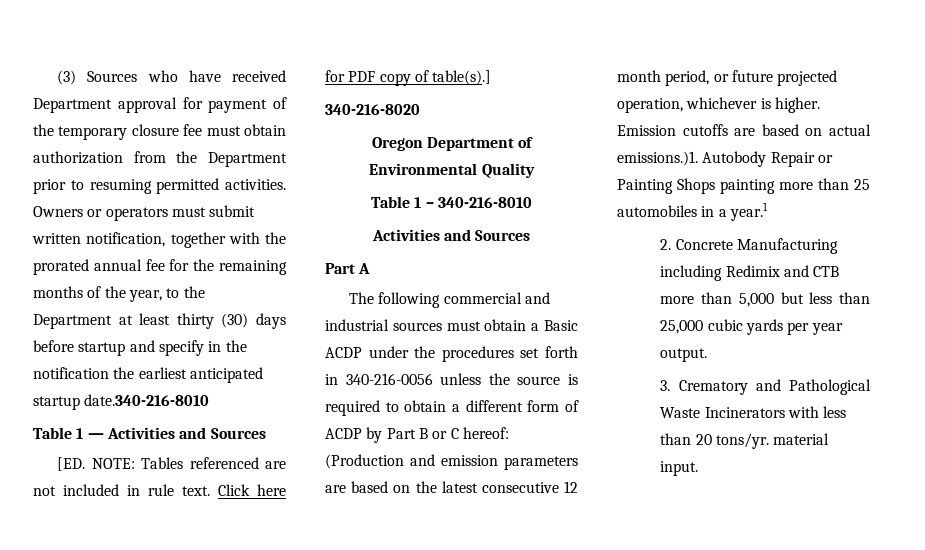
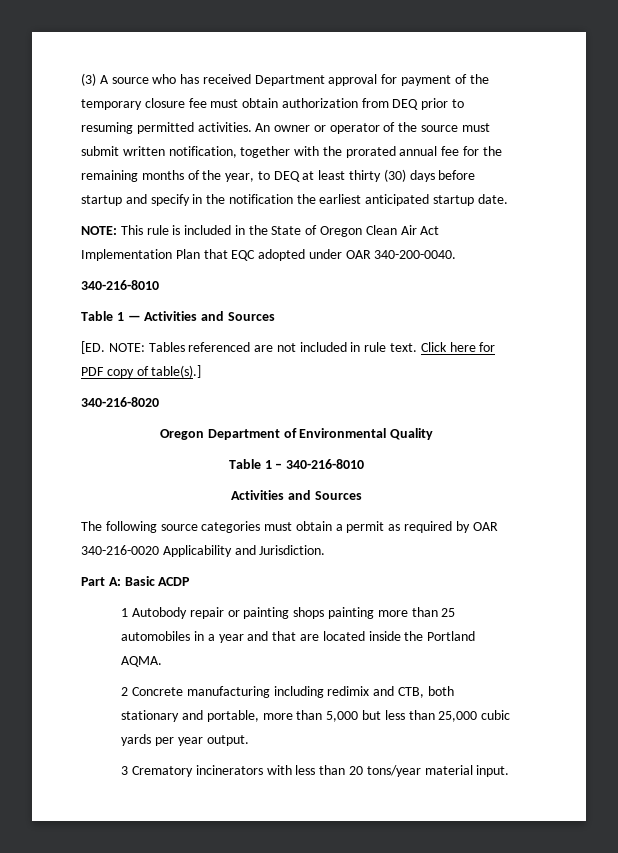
[87,70,221,82] Sources who have -> [99,74,200,84] A source who has
[176,151,288,167] the Department -> [392,99,419,110] DEQ
[33,206,168,221] Owners or operators -> [255,122,459,134] An owner or operator of the source
[183,286,205,298] [33,314,112,329] the Department -> [273,171,300,182] DEQ
[84,394,210,406] date.340-216-8010 -> [477,194,508,204] [81,225,440,237] [81,249,457,261] [81,280,159,290] date. // NOTE: This rule is included in the State of Oregon Clean Air Act Implementation Plan that EQC adopted under OAR 340-200-0040. // 340-216-8010
[325,263,371,274] // Part A -> (362, 495) none
[443,292,551,304] [325,319,578,331] [325,346,578,362] [325,373,578,385] [325,400,579,416] [325,427,509,443] [325,454,578,470] [325,481,578,493] [617,70,838,86] [617,97,820,113] [617,124,871,136] [617,151,833,167] [617,178,715,194] commercial and industrial sources must obtain a Basic ACDP under the procedures set forth in 340-216-0056 unless the source is required to obtain a different form of ACDP by Part B or C hereof: (Production and emission parameters are based on the latest consecutive 12 month period, or future projected operation, whichever is higher. Emission cutoffs are based on actual emissions.)1. Autobody Repair or Painting Shops -> [160,521,498,533] [81,545,326,557] [81,576,191,586] [121,607,325,619] source categories must obtain a permit as required by OAR 340-216-0020 Applicability and Jurisdiction. // Part A: Basic ACDP // 1 Autobody repair or painting shops
[729,202,768,221] [660,238,838,254] [660,265,840,281] year.1 // 2. Concrete Manufacturing including Redimix and CTB -> [218,631,476,643] [121,656,163,667] [121,686,454,698] [121,710,259,722] year and that are located inside the Portland AQMA. // 2 Concrete manufacturing including redimix and CTB, both stationary and portable,
[660,379,871,395] [660,407,785,418] 3. Crematory and Pathological Waste Incinerators -> [121,765,263,777] 3 Crematory incinerators
[715,433,769,449] tons/yr. -> [366,765,421,777] tons/year

